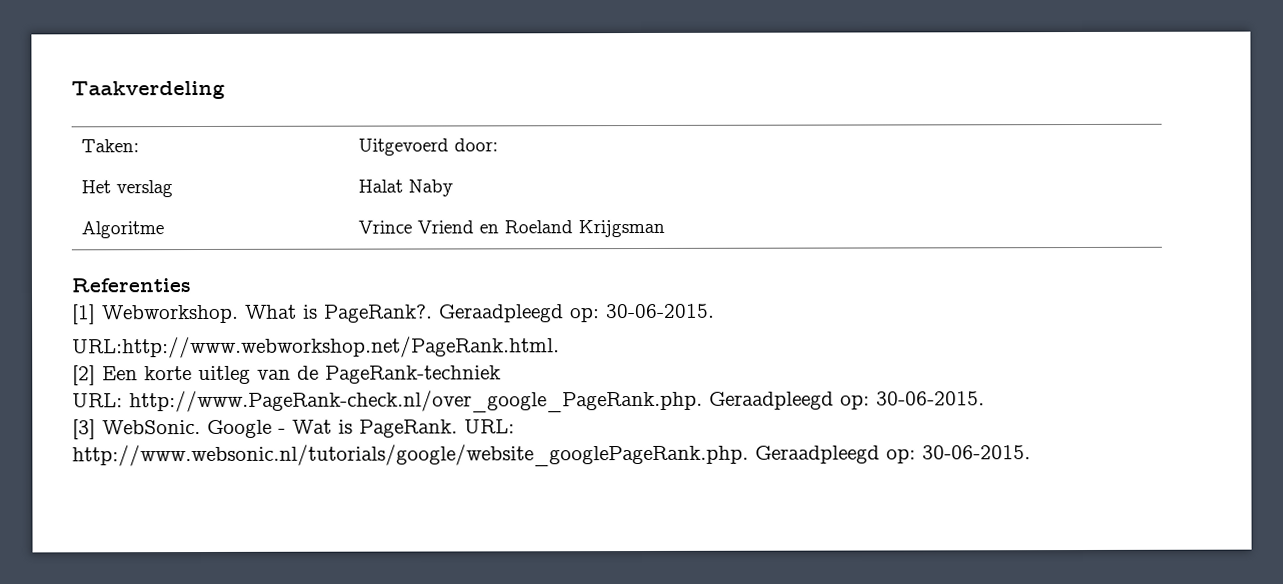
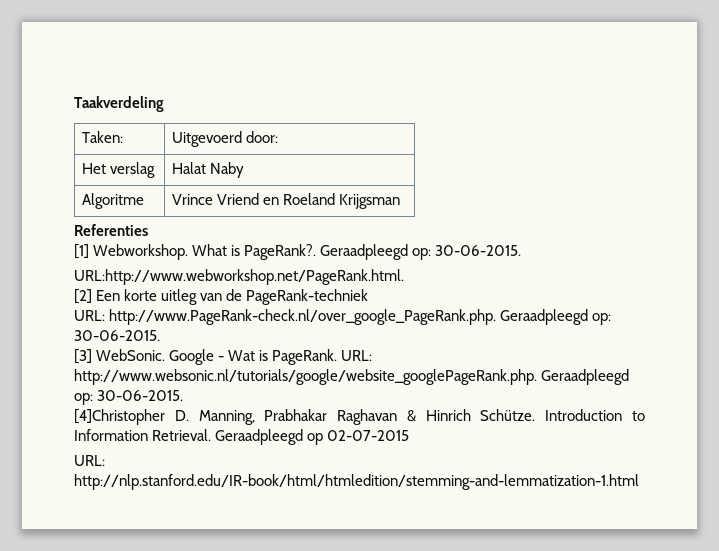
(1031, 452) none -> [74,409,645,425] [74,429,410,445] [74,455,105,466] [74,474,639,490] // [4]Christopher D. Manning, Prabhakar Raghavan & Hinrich Schütze. Introduction to Information Retrieval. Geraadpleegd op 02-07-2015 // URL: http://nlp.stanford.edu/IR-book/html/htmledition/stemming-and-lemmatization-1.html

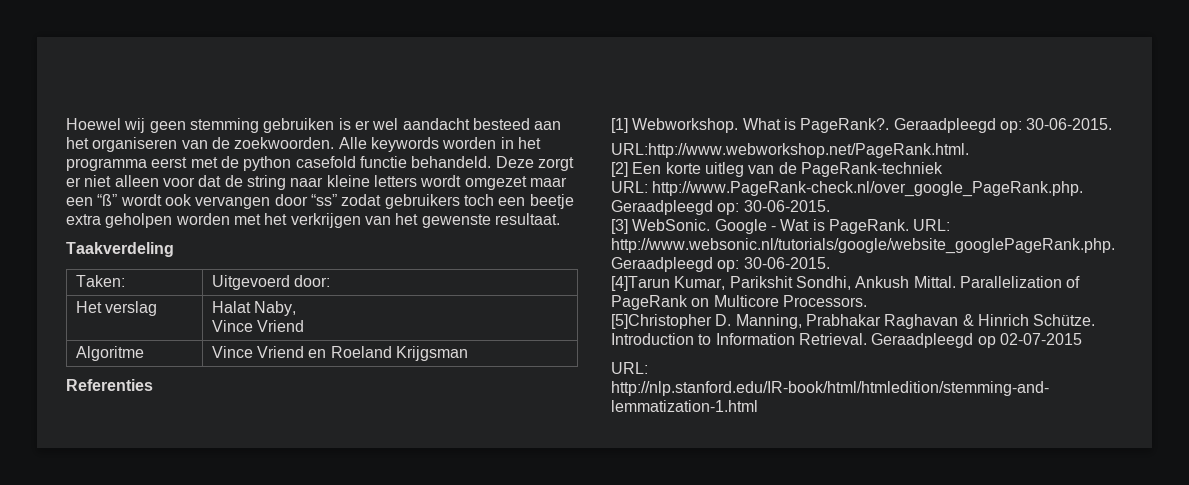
(74, 104) none -> [66,118,562,133] [66,137,541,152] [66,156,574,171] [66,175,567,190] [66,194,574,209] [66,213,560,228] Hoewel wij geen stemming gebruiken is er wel aandacht besteed aan het organiseren van de zoekwoorden. Alle keywords worden in het programma eerst met de python casefold functie behandeld. Deze zorgt er niet alleen voor dat de string naar kleine letters wordt omgezet maar een “ß” wordt ook vervangen door “ss” zodat gebruikers toch een beetje extra geholpen worden met het verkrijgen van het gewenste resultaat. //
[210,162,245,178] Naby -> [254,301,297,316] [211,320,305,332] Naby, // Vince Vriend
[172,194,214,205] Vrince -> [211,346,253,358] Vince
[74,409,165,425] [4]Christopher -> [611,276,1081,291] [611,295,867,310] [611,314,712,329] [4]Tarun Kumar, Parikshit Sondhi, Ankush Mittal. Parallelization of PageRank on Multicore Processors. // [5]Christopher

